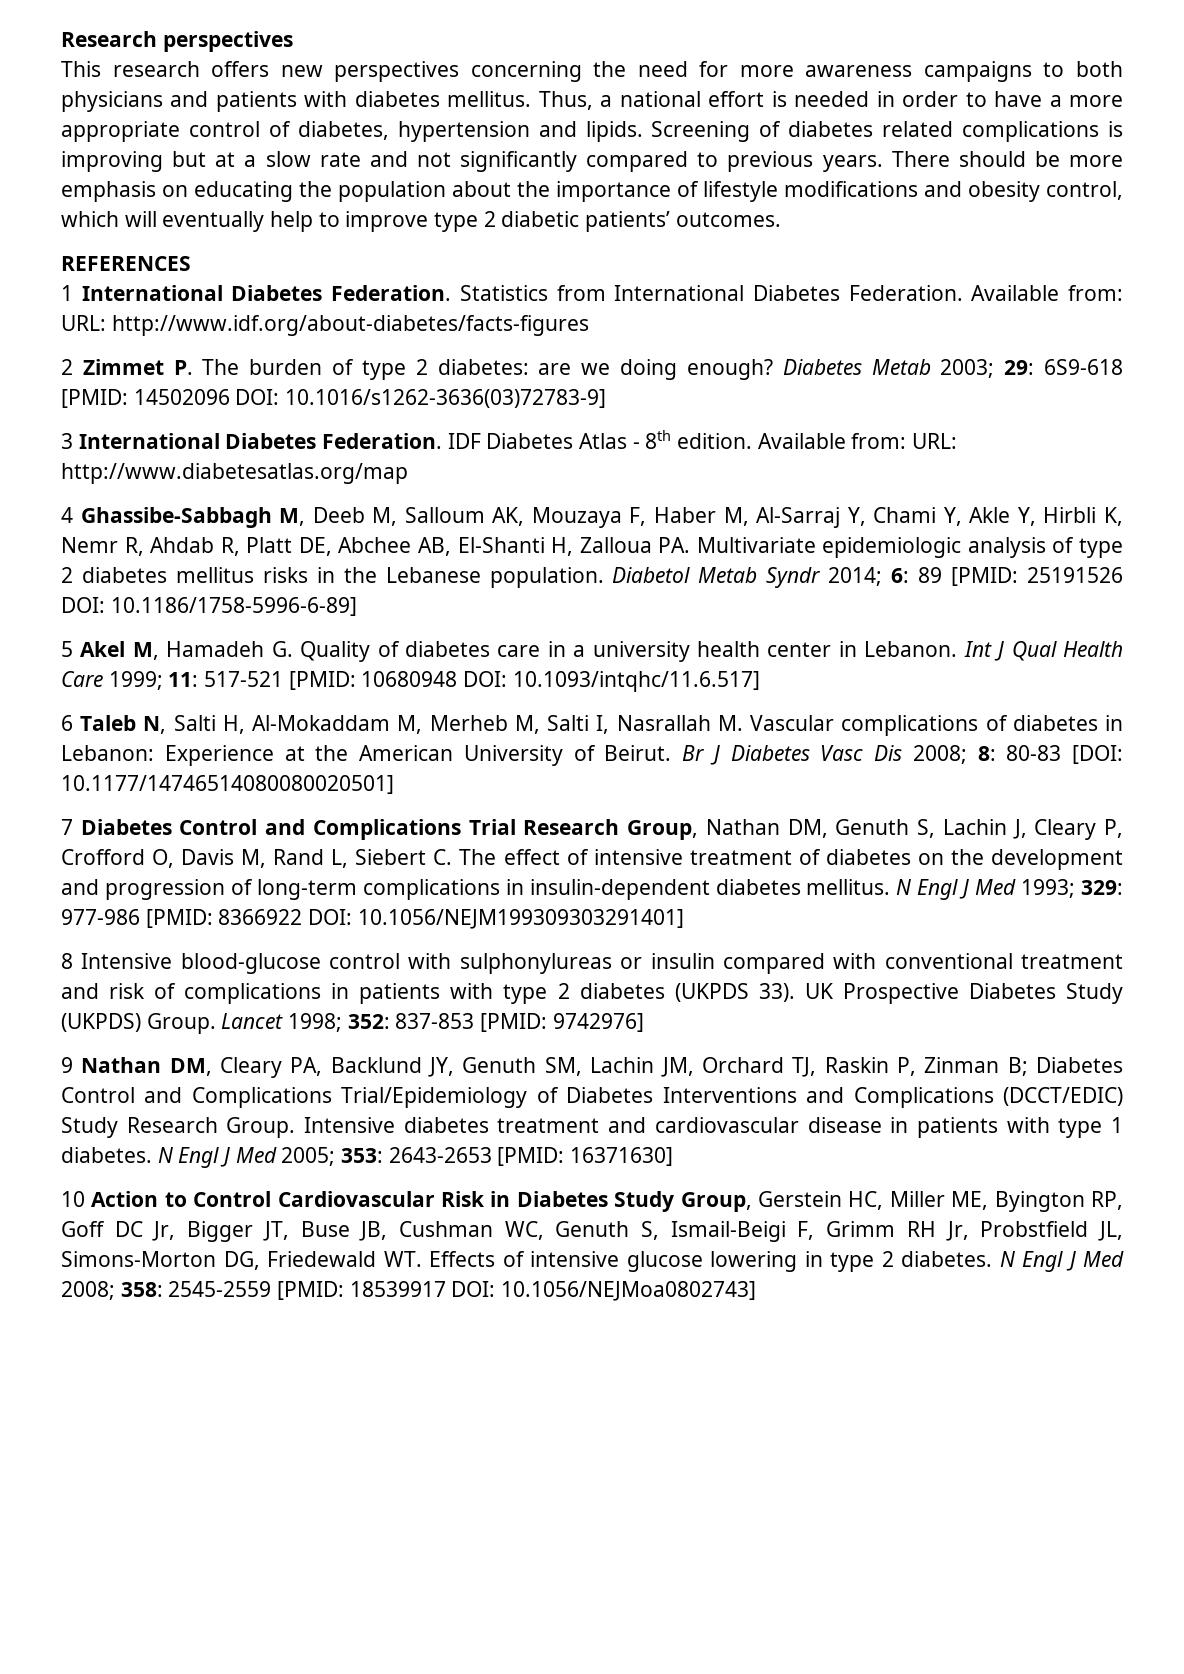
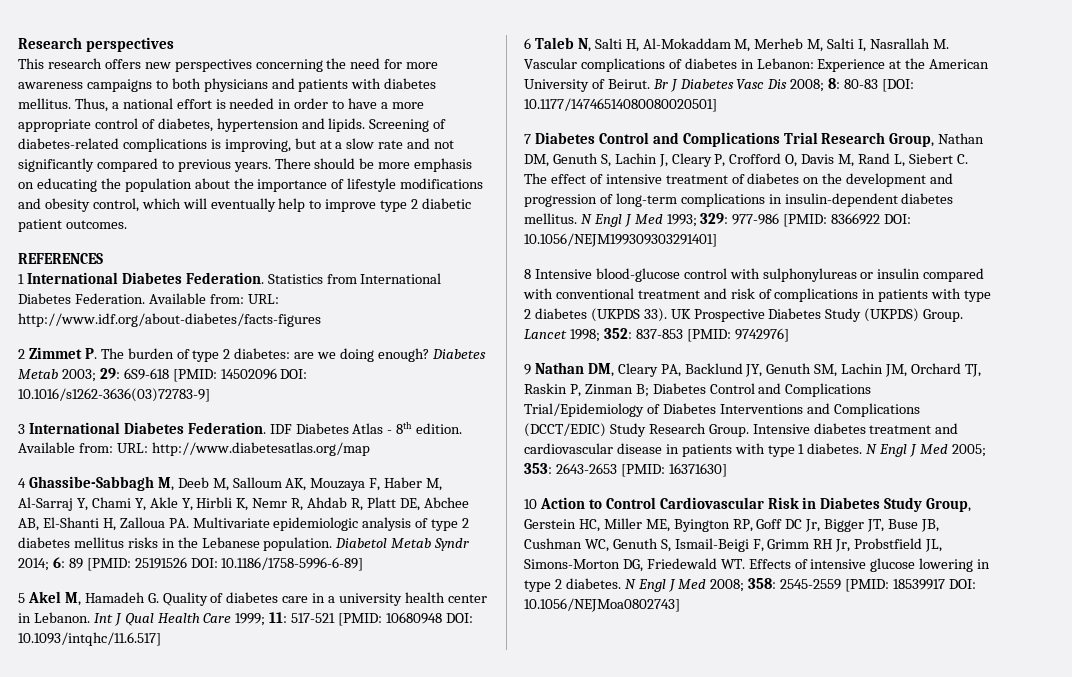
[788,121,954,137] diabetes related -> [18,138,119,149] diabetes-related
[61,151,163,172] improving -> [224,139,291,152] improving,
[585,211,671,232] patients’ -> [18,219,62,232] patient

